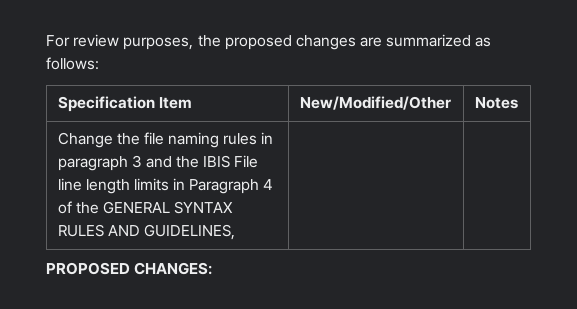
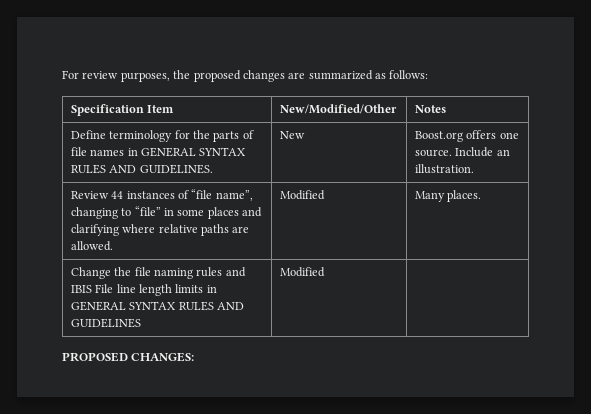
(518, 103) none -> [70,130,254,142] [70,147,247,157] [70,164,213,174] [279,131,305,139] [414,130,519,142] [414,147,510,157] [414,164,474,174] [70,189,253,201] [70,206,263,219] [70,224,250,236] [70,241,113,251] [279,190,325,200] [414,190,482,202] // Define terminology for the parts of file names in GENERAL SYNTAX RULES AND GUIDELINES. | New | Boost.org offers one source. Include an illustration. // Review 44 instances of “file name”, changing to “file” in some places and clarifying where relative paths are allowed. | Modified | Many places.
[261,132,274,144] [57,155,200,171] in paragraph 3 and the -> [225,267,246,277] and
[189,179,274,194] [57,201,234,214] [57,224,235,240] Paragraph 4 of the GENERAL SYNTAX RULES AND GUIDELINES, | -> [70,301,244,311] [70,318,141,328] [279,267,325,277] GENERAL SYNTAX RULES AND GUIDELINES | Modified

